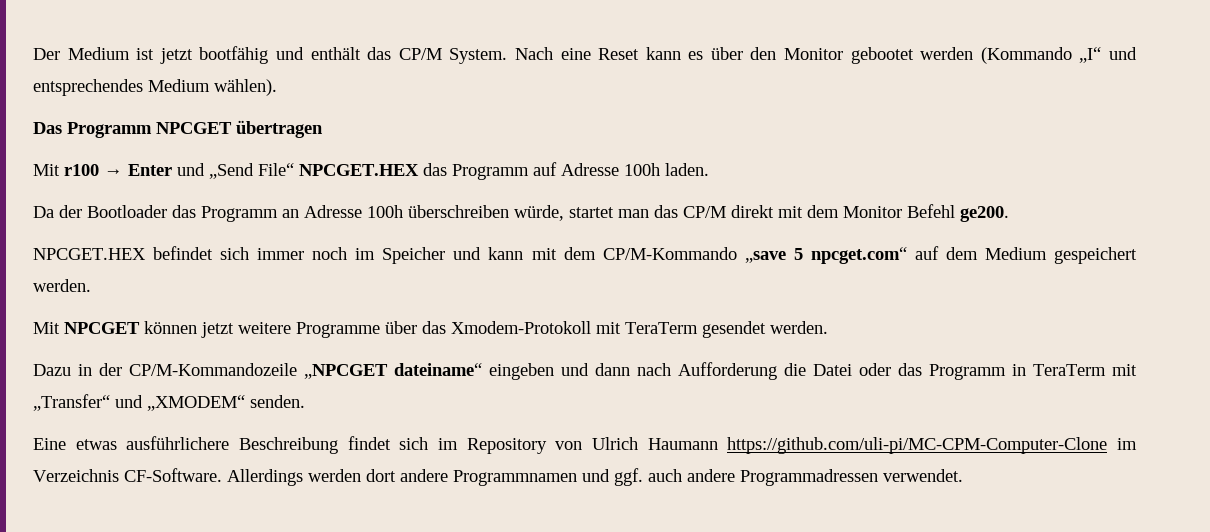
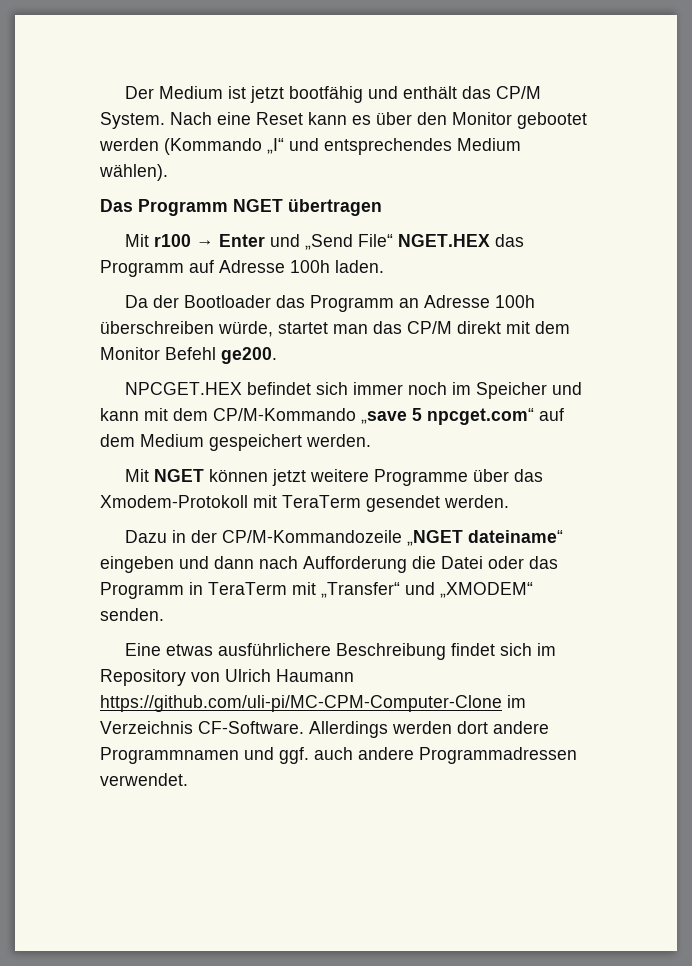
[156,122,232,134] NPCGET -> [233,199,283,212] NGET
[299,164,419,176] NPCGET.HEX -> [398,234,491,247] NGET.HEX
[64,322,140,334] NPCGET -> [154,469,205,482] NGET
[304,364,388,379] „NPCGET -> [407,530,464,546] „NGET

